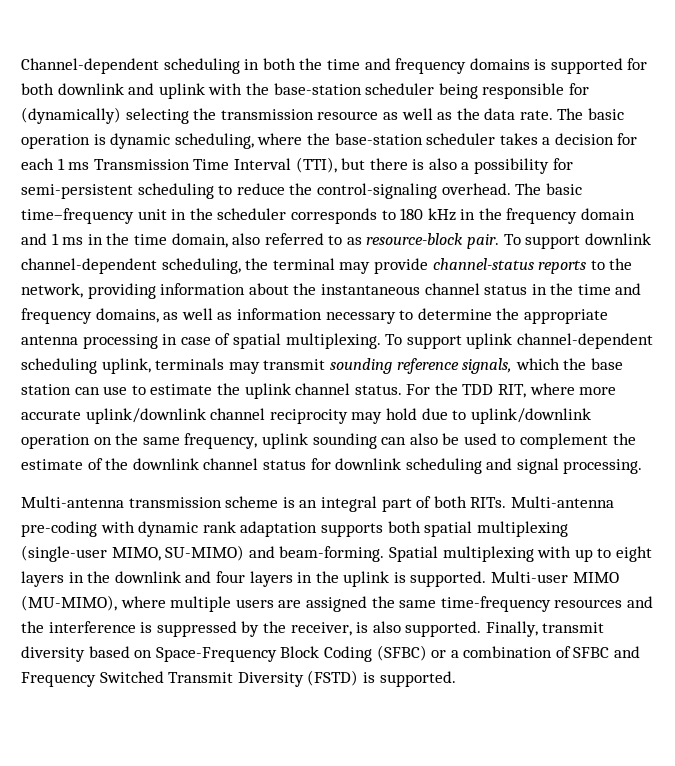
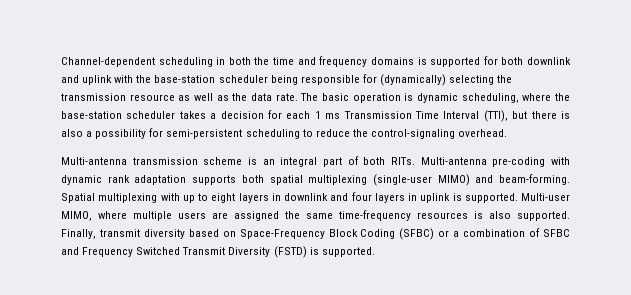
[515,183,582,195] [21,208,636,224] [21,233,651,249] [21,258,633,274] [21,283,642,299] [21,308,608,324] [21,333,653,349] [21,358,623,374] [21,383,617,399] [21,408,591,424] [21,433,636,449] [21,458,643,474] The basic time–frequency unit in the scheduler corresponds to 180 kHz in the frequency domain and 1 ms in the time domain, also referred to as resource-block pair. To support downlink channel-dependent scheduling, the terminal may provide channel-status reports to the network, providing information about the instantaneous channel status in the time and frequency domains, as well as information necessary to determine the appropriate antenna processing in case of spatial multiplexing. To support uplink channel-dependent scheduling uplink, terminals may transmit sounding reference signals, which the base station can use to estimate the uplink channel status. For the TDD RIT, where more accurate uplink/downlink channel reciprocity may hold due to uplink/downlink operation on the same frequency, uplink sounding can also be used to complement the estimate of the downlink channel status for downlink scheduling and signal processing. -> (508, 133) none
[111,545,245,561] MIMO, SU-MIMO) -> [437,174,470,186] MIMO)
[87,571,111,583] the -> (281, 197) none
[315,571,339,583] the -> (417, 197) none
[572,572,619,583] [21,595,117,611] MIMO (MU-MIMO), -> [61,211,92,221] MIMO,
[626,596,653,608] [21,621,352,637] and the interference is suppressed by the receiver, -> (468, 215) none

